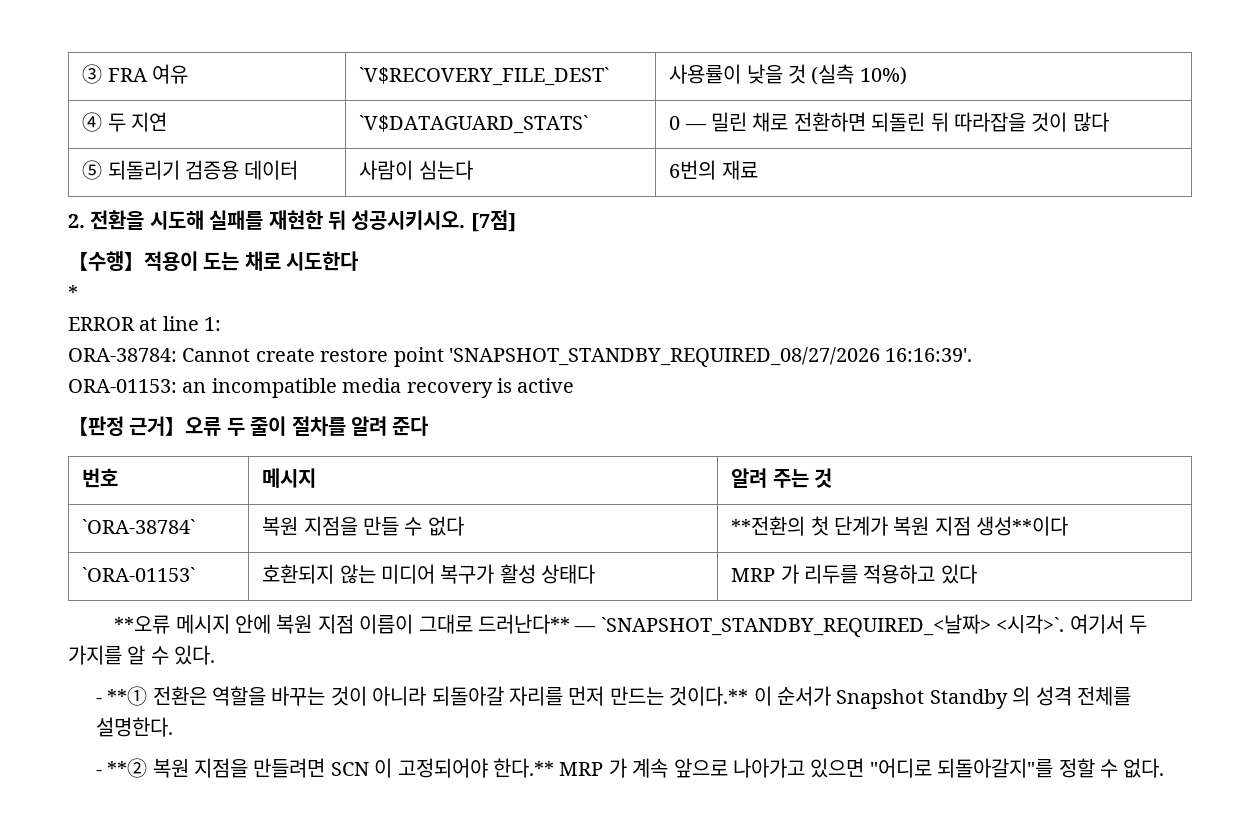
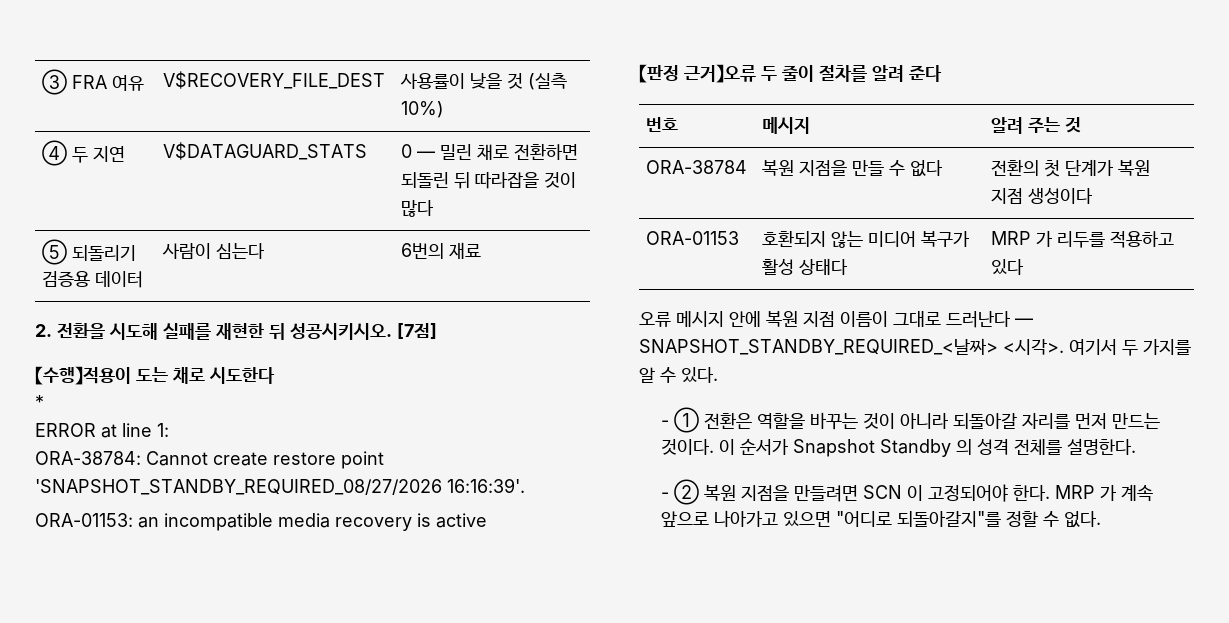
[359,67,610,86] `V$RECOVERY_FILE_DEST` -> [163,71,386,89] V$RECOVERY_FILE_DEST
[359,115,589,134] `V$DATAGUARD_STATS` -> [163,142,368,160] V$DATAGUARD_STATS
[82,519,196,534] `ORA-38784` -> [646,160,748,174] ORA-38784
[731,516,806,536] **전환의 -> [991,159,1040,176] 전환의
[976,516,1069,536] [82,567,196,582] 생성**이다 // `ORA-01153` -> [1028,188,1094,204] [646,231,740,245] 생성이다 // ORA-01153
[114,615,171,634] **오류 -> [639,312,671,327] 오류
[477,614,1065,637] 드러난다** — `SNAPSHOT_STANDBY_REQUIRED_<날짜> <시각>`. -> [946,311,1033,328] [639,338,1064,355] 드러난다 — SNAPSHOT_STANDBY_REQUIRED_<날짜> <시각>.
[107,686,148,706] **① -> [673,407,699,433] ①
[669,686,749,706] 것이다.** -> [660,439,714,455] 것이다.
[107,758,148,778] **② -> [673,479,699,505] ②
[492,758,554,778] 한다.** -> [1012,485,1050,501] 한다.

